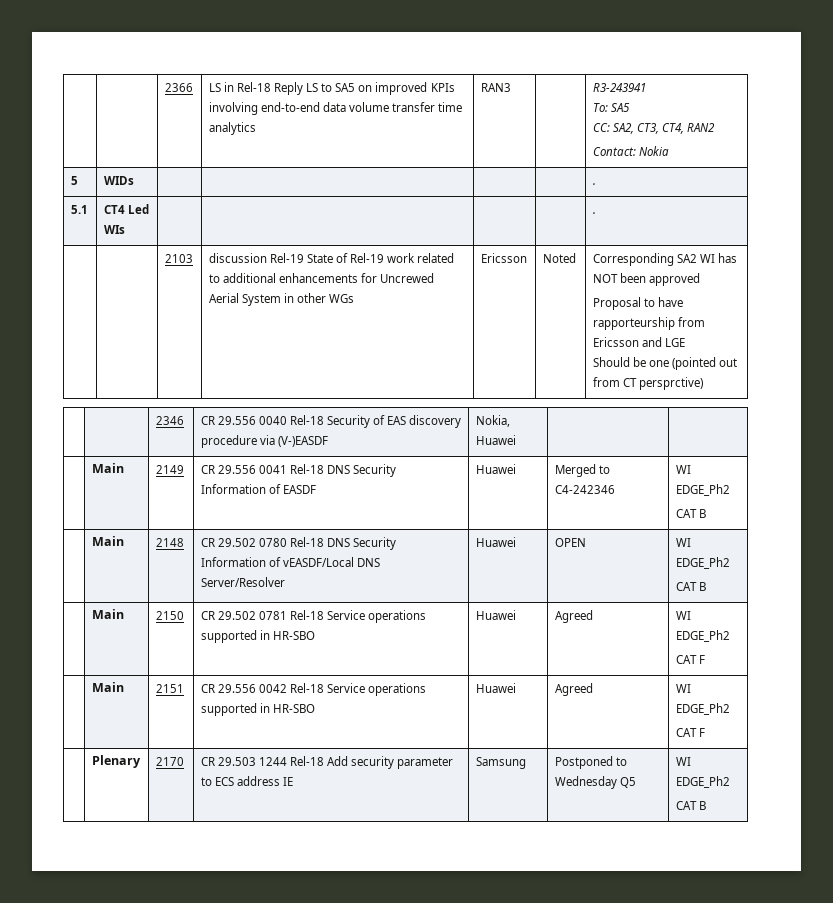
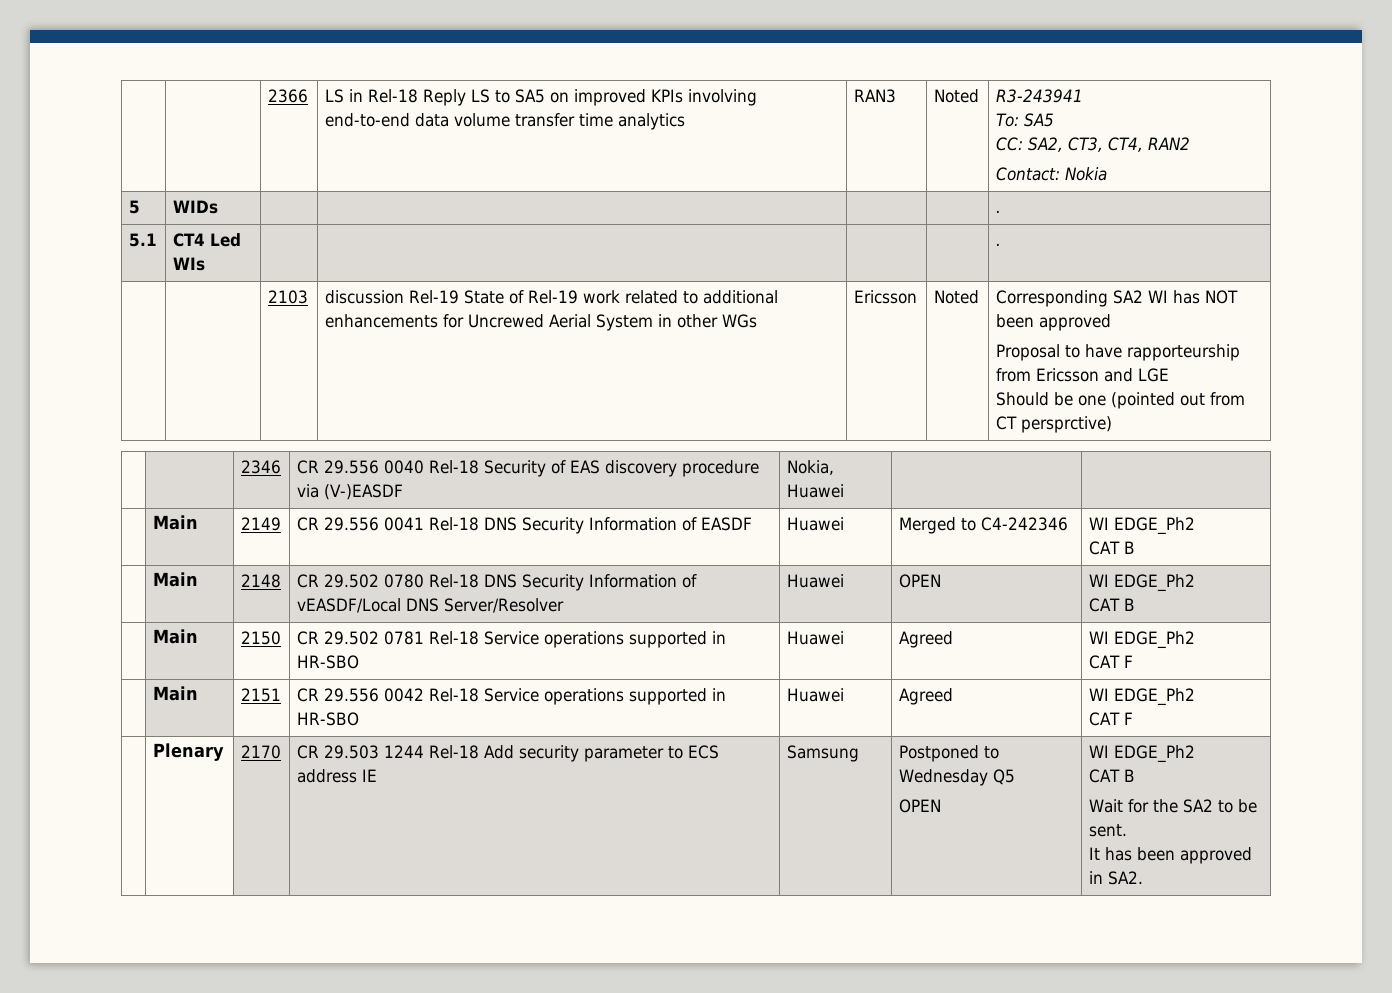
(511, 87) none -> [933,89,979,103] Noted
[675,757,691,766] [675,776,730,788] [675,801,706,810] | WI EDGE_Ph2 // CAT B -> [898,799,941,813] [1088,745,1195,763] [1088,769,1135,783] [1088,799,1257,813] [1088,824,1127,837] [1088,847,1252,864] [1088,871,1143,885] // OPEN | WI EDGE_Ph2 // CAT B // Wait for the SA2 to be sent. // It has been approved in SA2.

